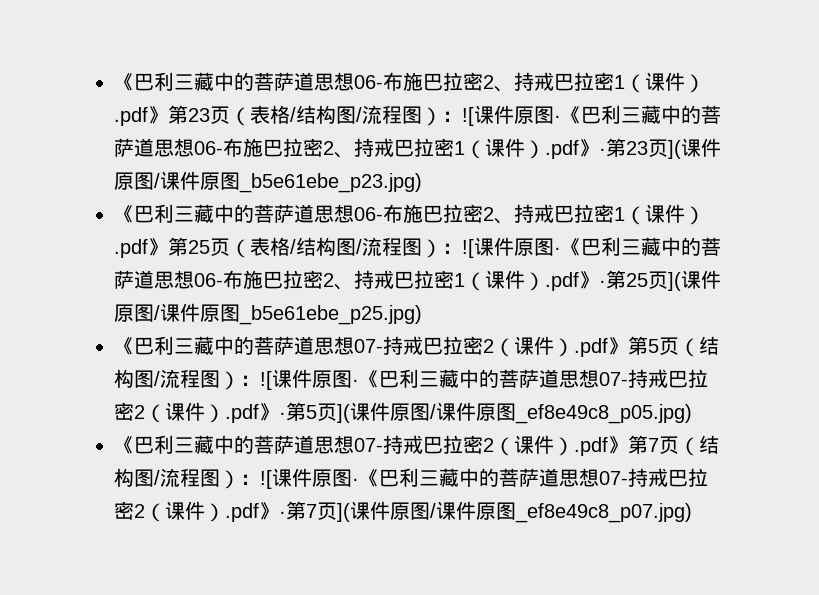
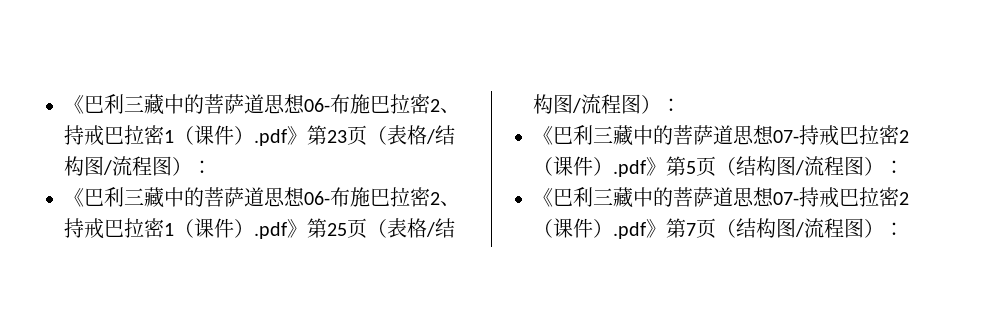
[462,105,721,126] [114,138,721,159] [114,171,422,193] ![课件原图·《巴利三藏中的菩萨道思想06-布施巴拉密2、持戒巴拉密1（课件）.pdf》·第23页](课件原图/课件原图_b5e61ebe_p23.jpg) -> (212, 167) none
[462,237,721,258] [114,270,721,291] [114,303,422,325] ![课件原图·《巴利三藏中的菩萨道思想06-布施巴拉密2、持戒巴拉密1（课件）.pdf》·第25页](课件原图/课件原图_b5e61ebe_p25.jpg) -> (681, 105) none
[260,369,708,390] [114,402,692,424] ![课件原图·《巴利三藏中的菩萨道思想07-持戒巴拉密2（课件）.pdf》·第5页](课件原图/课件原图_ef8e49c8_p05.jpg) -> (904, 167) none
[260,468,708,489] [114,501,692,523] ![课件原图·《巴利三藏中的菩萨道思想07-持戒巴拉密2（课件）.pdf》·第7页](课件原图/课件原图_ef8e49c8_p07.jpg) -> (904, 229) none

